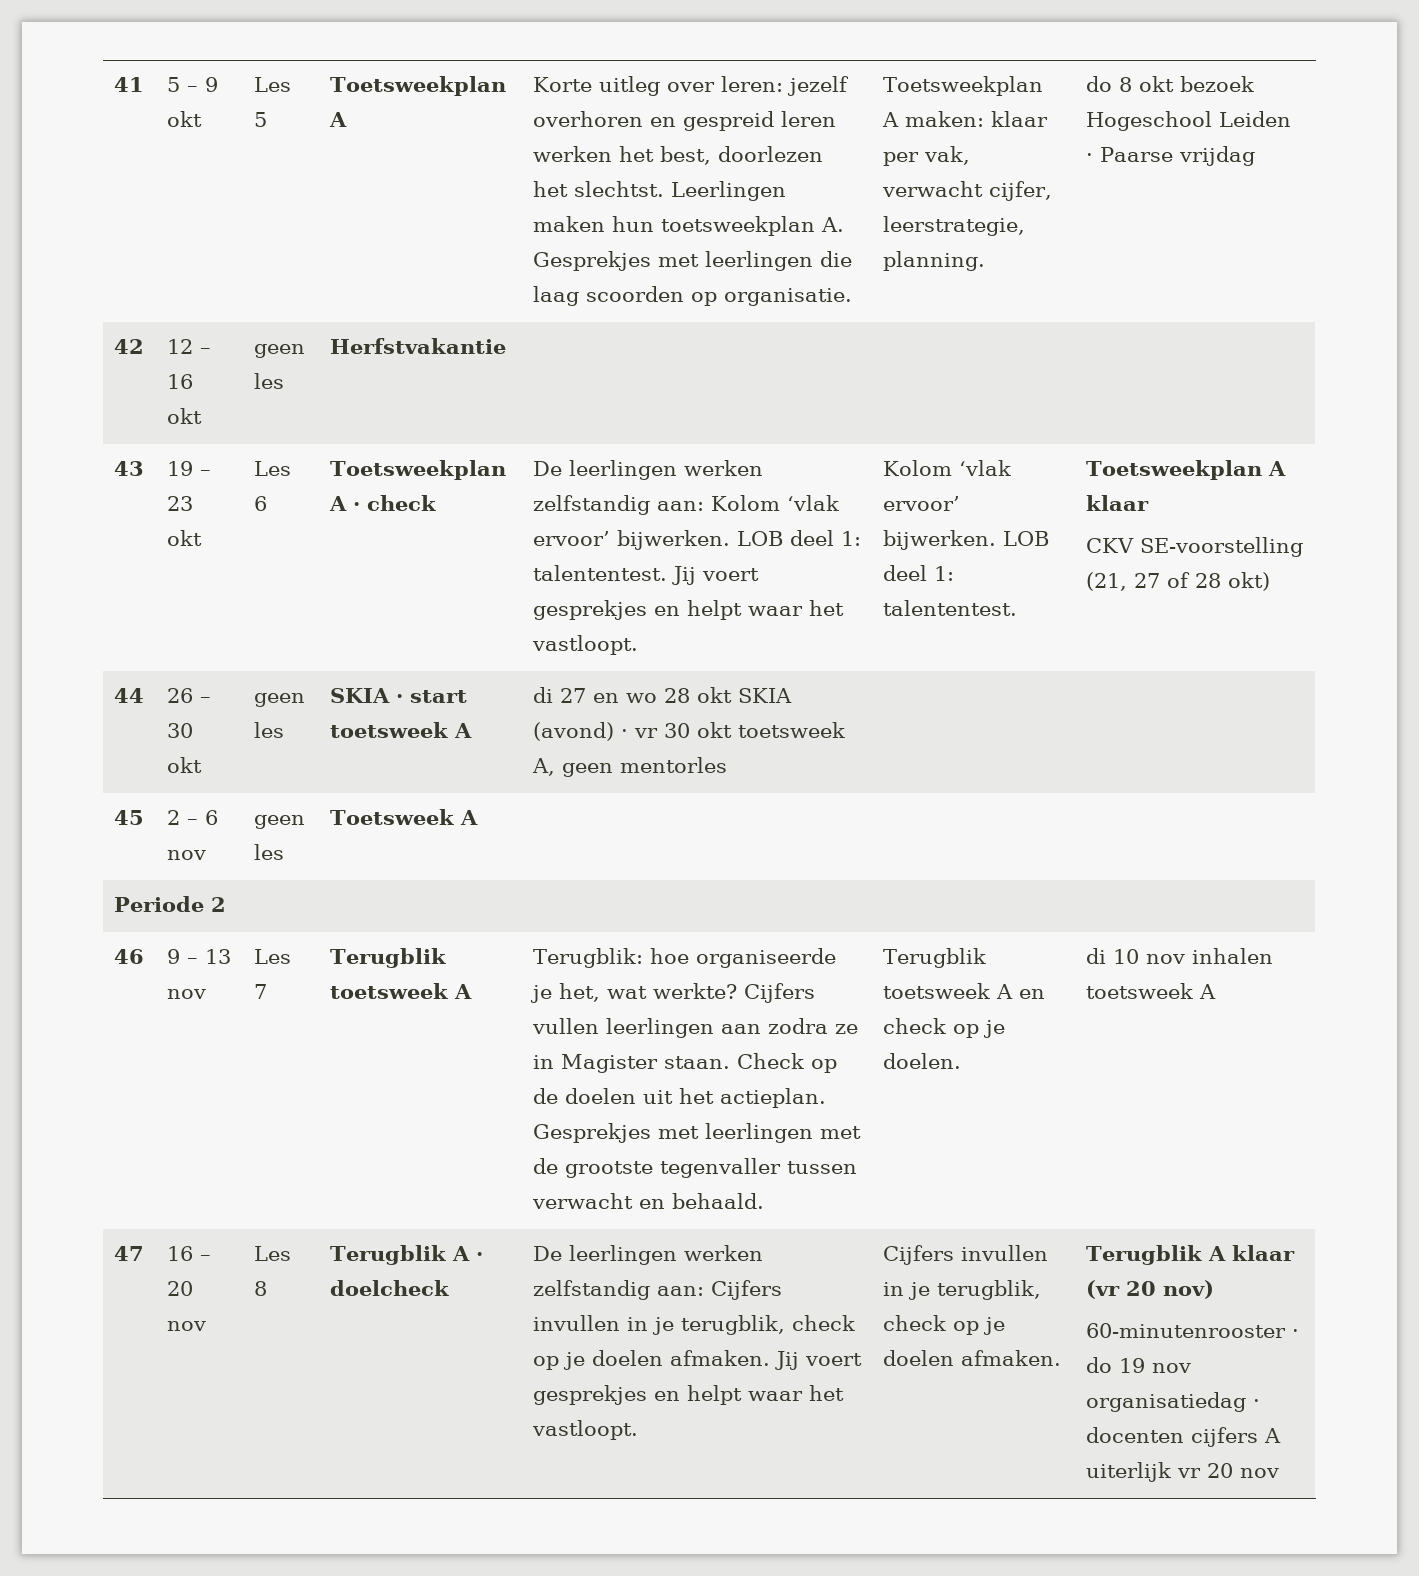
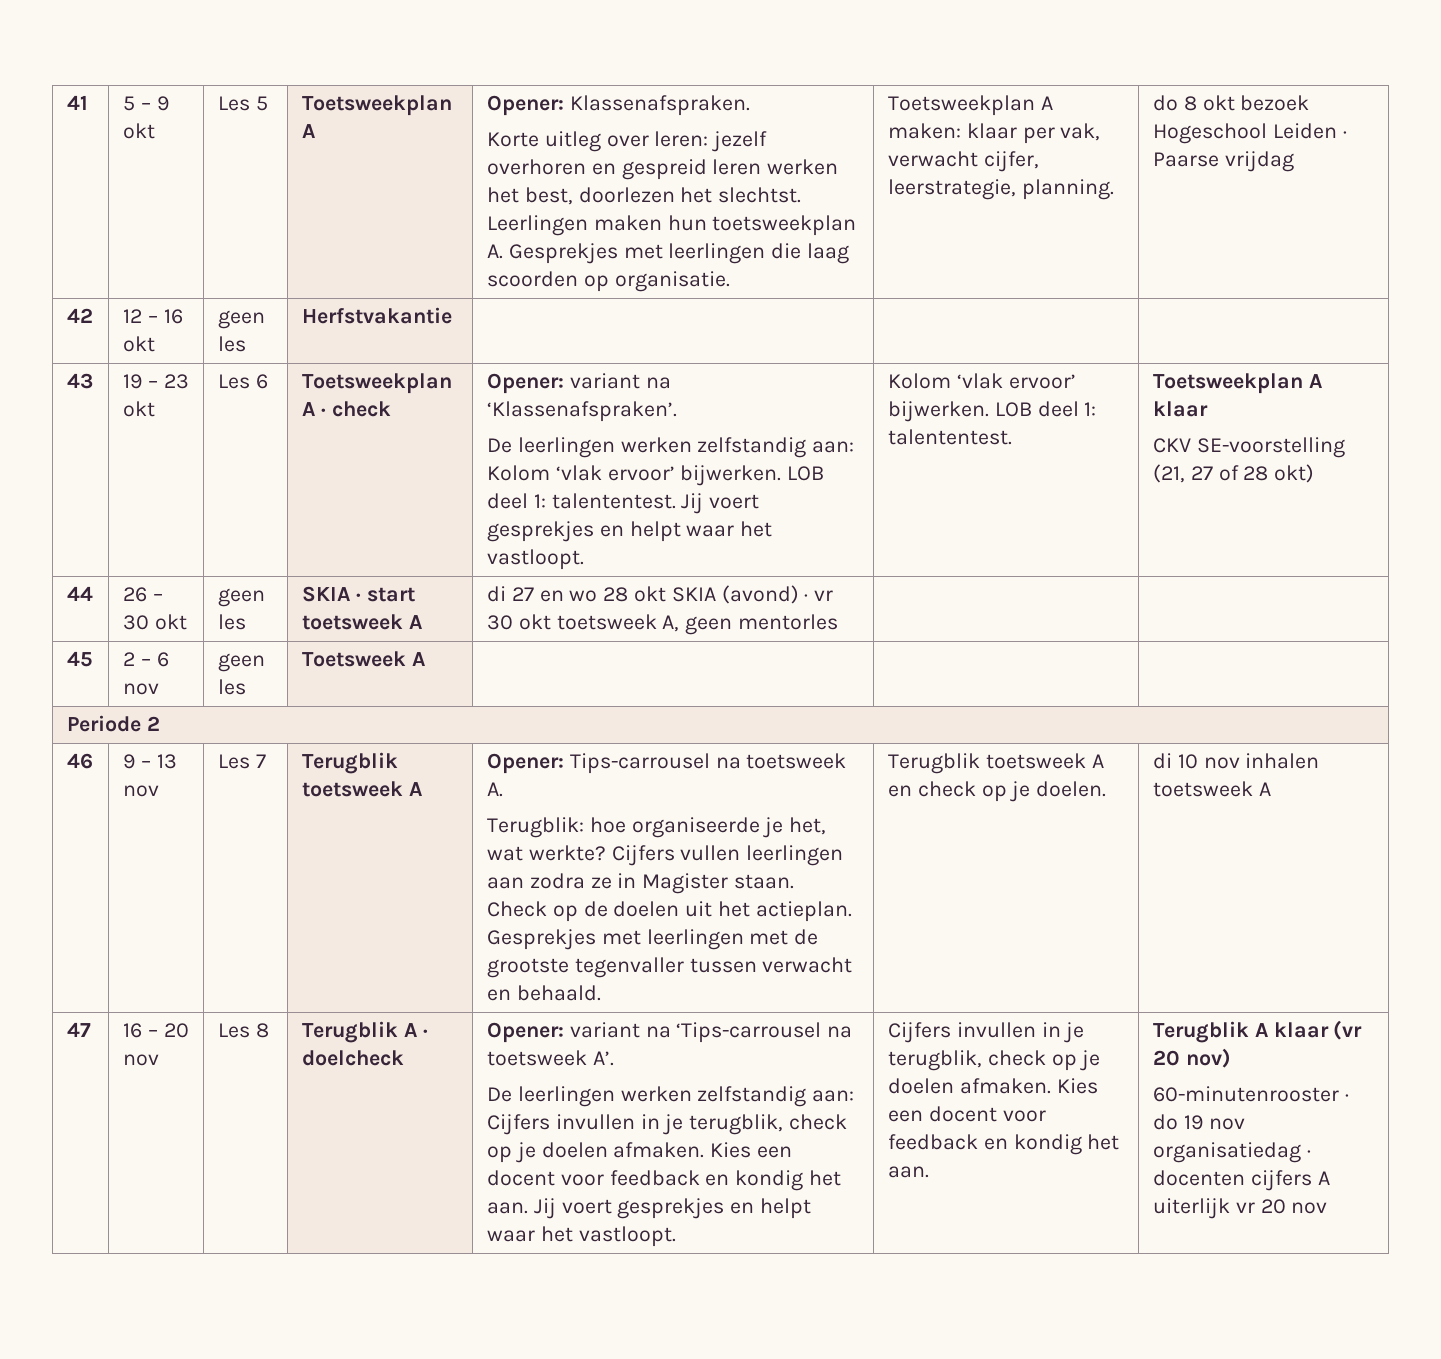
(348, 119) none -> [486,95,750,116] Opener: Klassenafspraken. //
(437, 503) none -> [486,373,671,394] [486,401,677,422] Opener: variant na ‘Klassenafspraken’. //
(473, 991) none -> [486,753,847,774] [486,782,503,797] Opener: Tips-carrousel na toetsweek A. //
(450, 1288) none -> [486,1022,853,1043] [486,1050,614,1066] Opener: variant na ‘Tips-carrousel na toetsweek A’. //
(771, 1358) none -> [710,1142,792,1158] [486,1170,841,1191] [486,1202,528,1214] Kies een docent voor feedback en kondig het aan.
(1062, 1358) none -> [1056,1078,1098,1094] [887,1106,1046,1122] [887,1134,1120,1155] [887,1166,929,1178] Kies een docent voor feedback en kondig het aan.

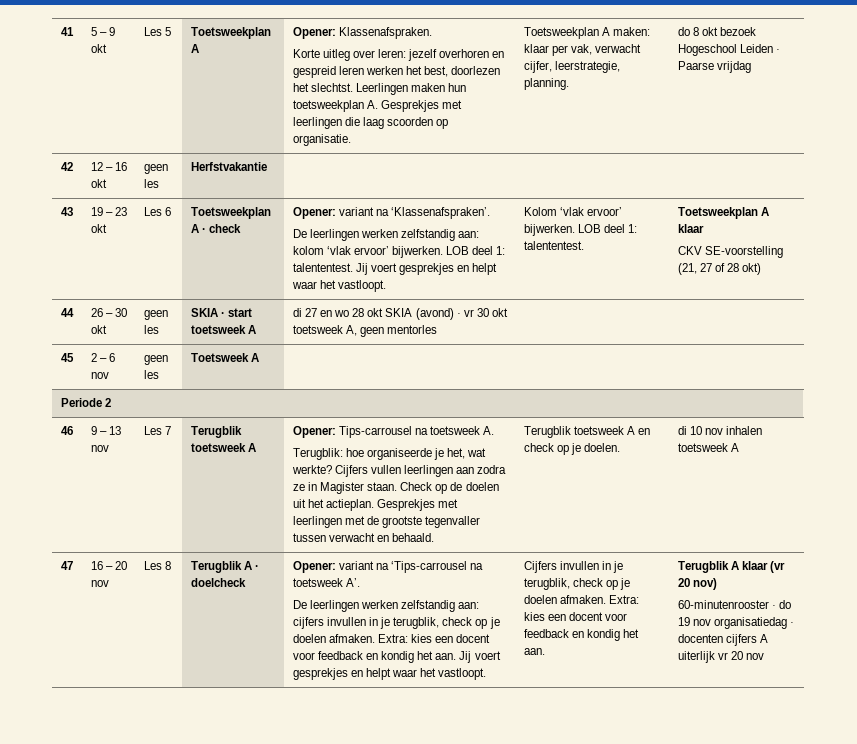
[486,465,550,481] Kolom -> [292,246,324,255] kolom
[486,1114,847,1135] [486,1142,752,1163] Cijfers invullen in je terugblik, check op je doelen afmaken. Kies -> [292,617,500,629] [292,634,433,643] cijfers invullen in je terugblik, check op je doelen afmaken. Extra: kies
[1056,1078,1098,1094] Kies -> [609,595,640,604] [523,612,545,621] Extra: kies

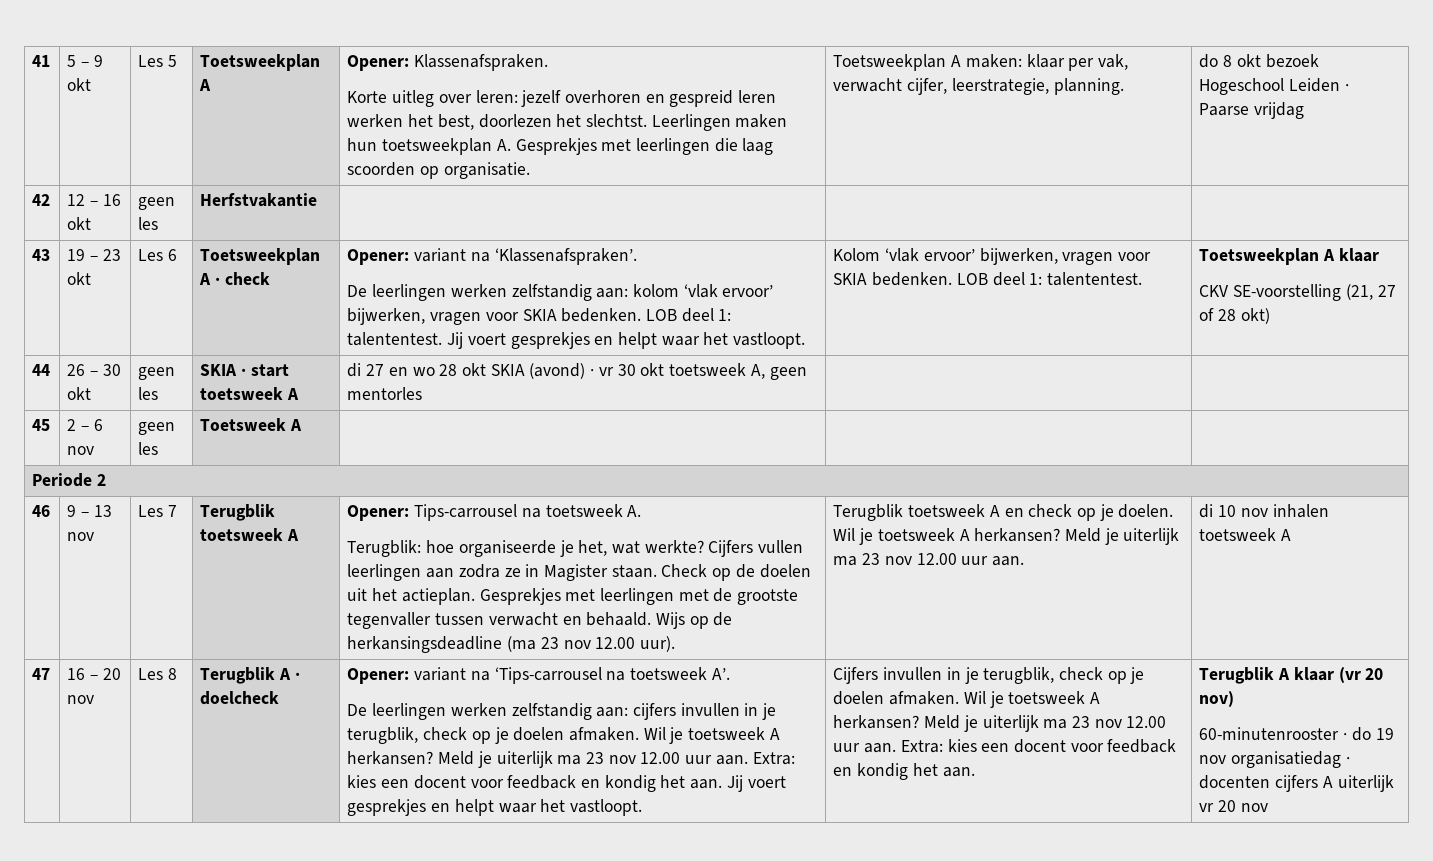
[392,246,444,258] bijwerken. -> [347,308,642,325] bijwerken, vragen voor SKIA bedenken.
[523,224,575,236] bijwerken. -> [979,248,1152,265] [833,272,953,286] bijwerken, vragen voor SKIA bedenken.
(435, 537) none -> [656,612,733,629] [347,636,676,653] Wijs op de herkansingsdeadline (ma 23 nov 12.00 uur).
(621, 447) none -> [833,528,1180,545] [833,553,1025,566] Wil je toetsweek A herkansen? Meld je uiterlijk ma 23 nov 12.00 uur aan.
(375, 638) none -> [643,727,780,744] [347,751,748,768] Wil je toetsweek A herkansen? Meld je uiterlijk ma 23 nov 12.00 uur aan.
(606, 599) none -> [963,691,1101,708] [833,715,1167,732] [833,743,897,753] Wil je toetsweek A herkansen? Meld je uiterlijk ma 23 nov 12.00 uur aan.

